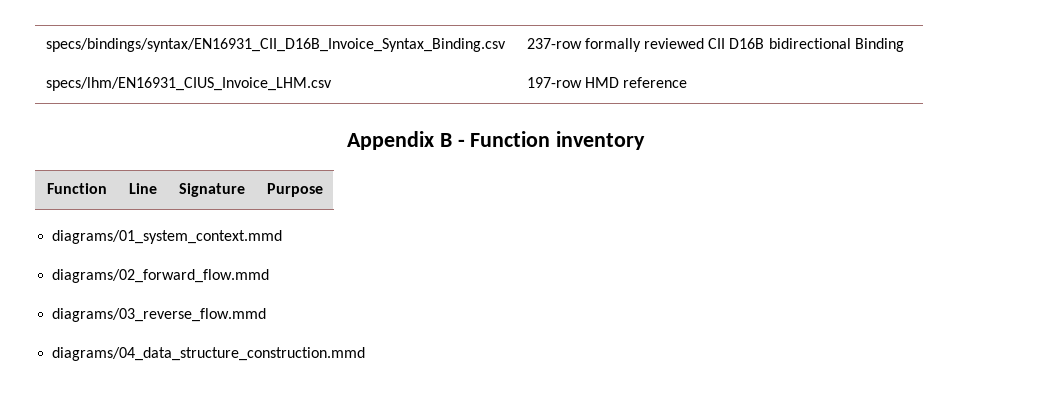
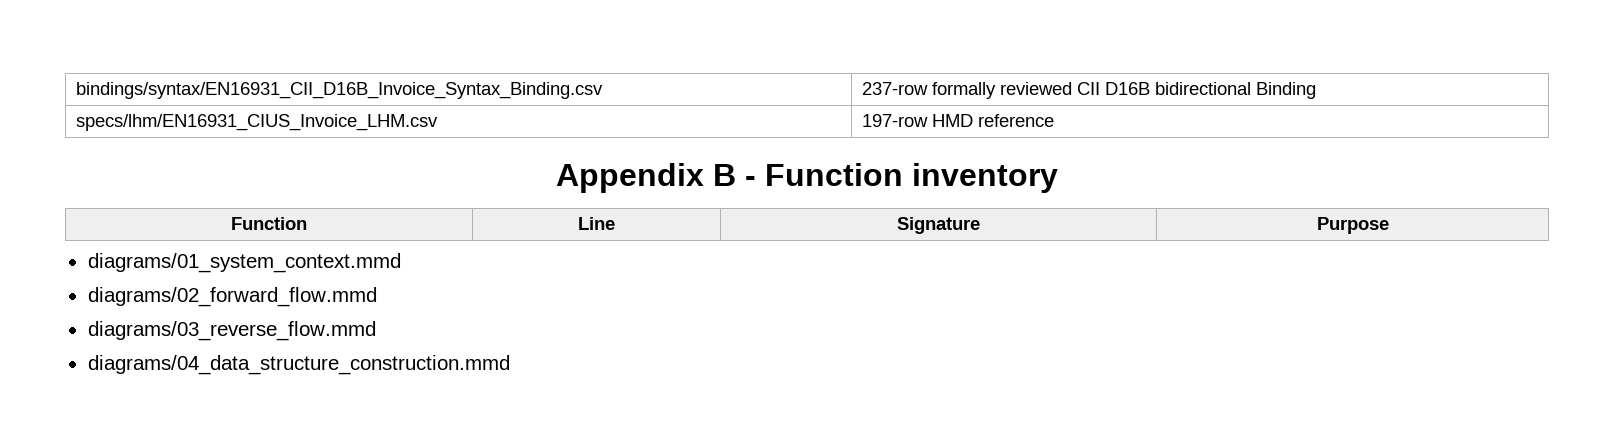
[45,38,506,52] specs/bindings/syntax/EN16931_CII_D16B_Invoice_Syntax_Binding.csv -> [76,82,604,99] bindings/syntax/EN16931_CII_D16B_Invoice_Syntax_Binding.csv

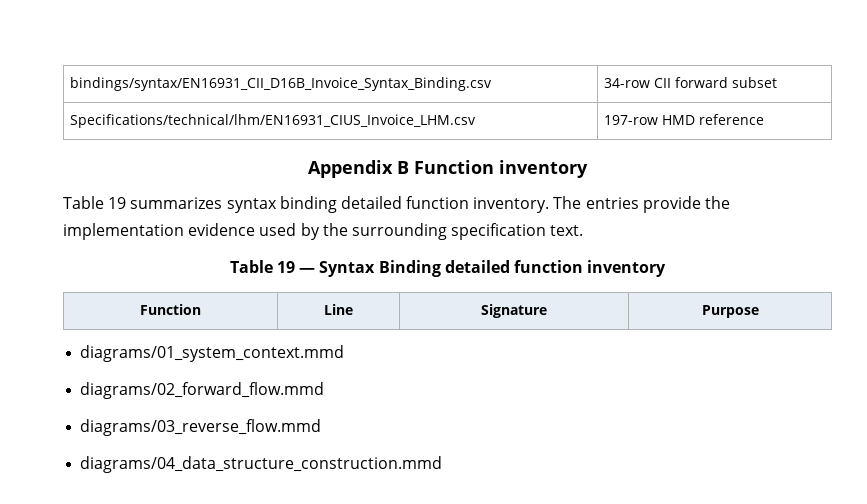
[862,82,1317,99] [76,114,439,131] 237-row formally reviewed CII D16B bidirectional Binding // specs/lhm/EN16931_CIUS_Invoice_LHM.csv -> [603,77,777,88] [69,114,476,128] 34-row CII forward subset // Specifications/technical/lhm/EN16931_CIUS_Invoice_LHM.csv
[745,176,756,186] - -> (409, 167) none
(1058, 178) none -> [63,196,731,213] [63,223,584,240] [229,260,667,277] // Table 19 summarizes syntax binding detailed function inventory. The entries provide the implementation evidence used by the surrounding specification text. // Table 19 — Syntax Binding detailed function inventory

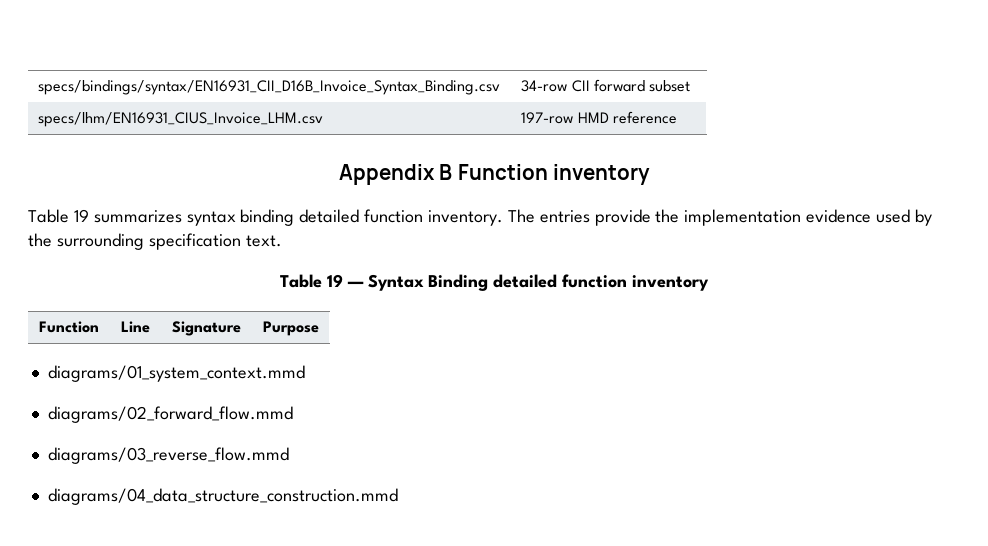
[69,77,492,91] bindings/syntax/EN16931_CII_D16B_Invoice_Syntax_Binding.csv -> [38,80,501,95] specs/bindings/syntax/EN16931_CII_D16B_Invoice_Syntax_Binding.csv
[69,114,476,128] Specifications/technical/lhm/EN16931_CIUS_Invoice_LHM.csv -> [38,112,324,127] specs/lhm/EN16931_CIUS_Invoice_LHM.csv

